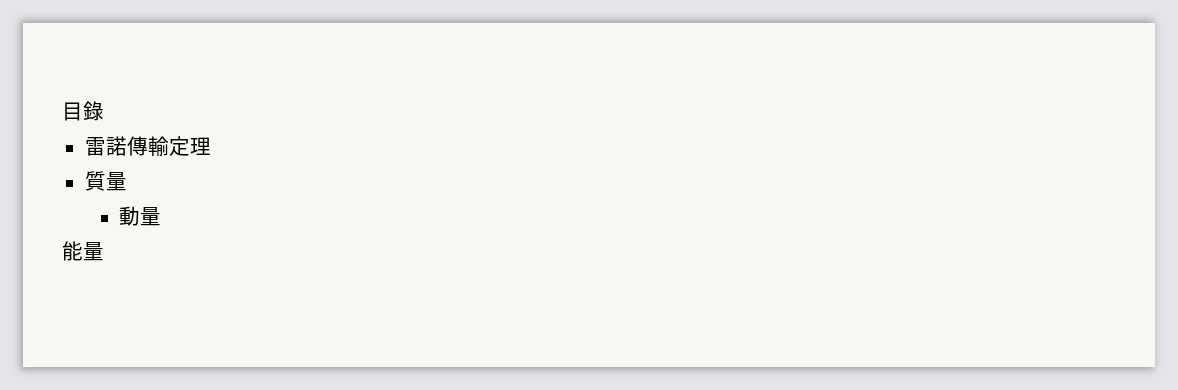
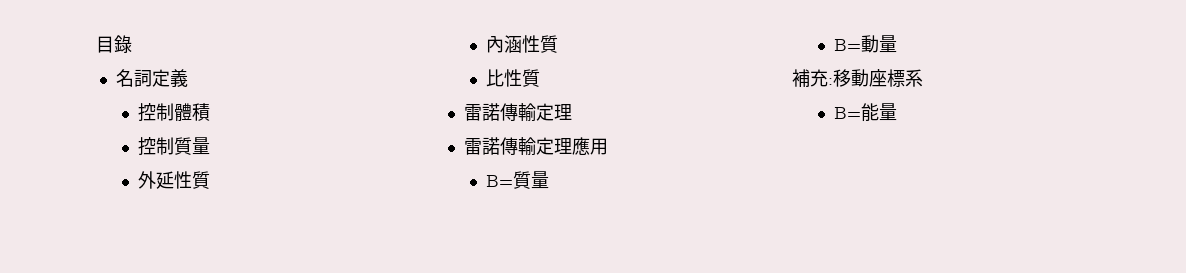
[84,136,211,157] [84,171,127,191] 雷諾傳輸定理 // 質量 // -> [115,69,188,87] [138,103,211,122] [138,137,211,156] [138,171,211,189] [486,35,559,53] [486,69,541,87] [463,103,572,121] [463,137,608,155] [486,171,550,189] [834,39,862,51] 名詞定義 // 控制體積 // 控制質量 // 外延性質 // 內涵性質 // 比性質 // 雷諾傳輸定理 // 雷諾傳輸定理應用 // B=質量 // B=
(162, 216) none -> [792,69,923,87] [834,107,862,119] 補充:移動座標系 // B=

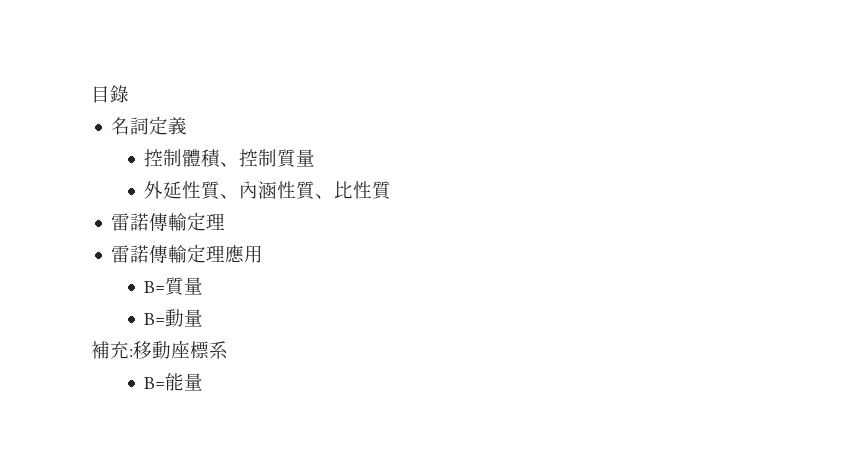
(211, 112) // -> [220,162,240,167] 、
(211, 180) // -> [220,194,240,199] 、
(559, 44) // -> [315,194,335,199] 、

